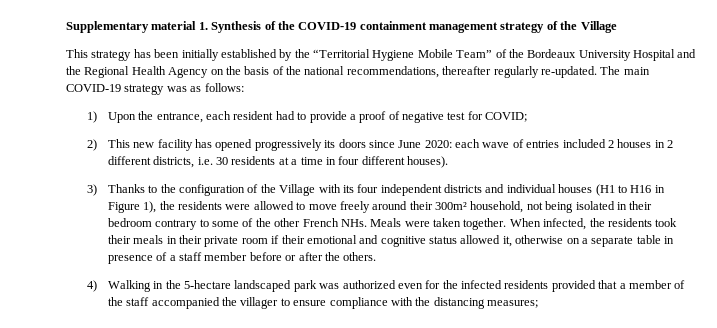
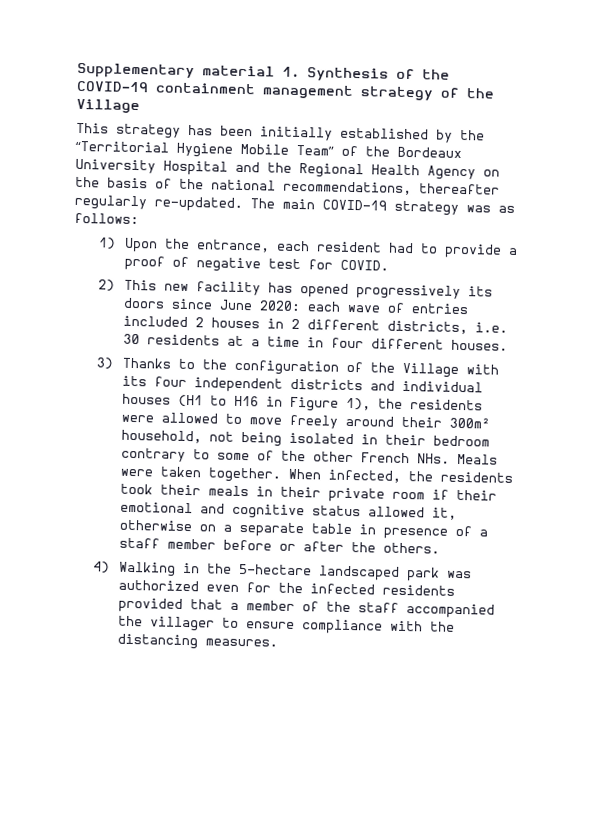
[485,112,528,122] COVID; -> [339,259,389,271] COVID.
[407,156,449,168] houses). -> [450,339,508,351] houses.
[487,300,539,308] measures; -> [204,638,278,647] measures.

